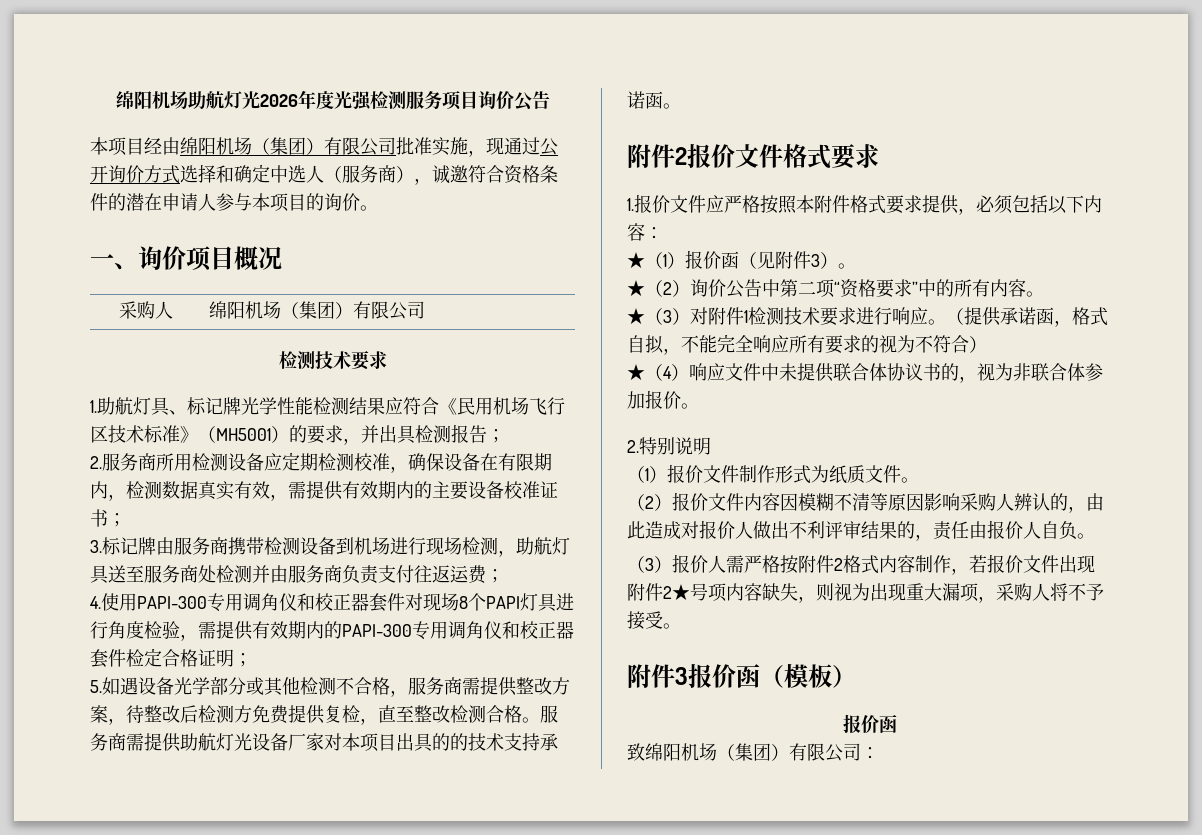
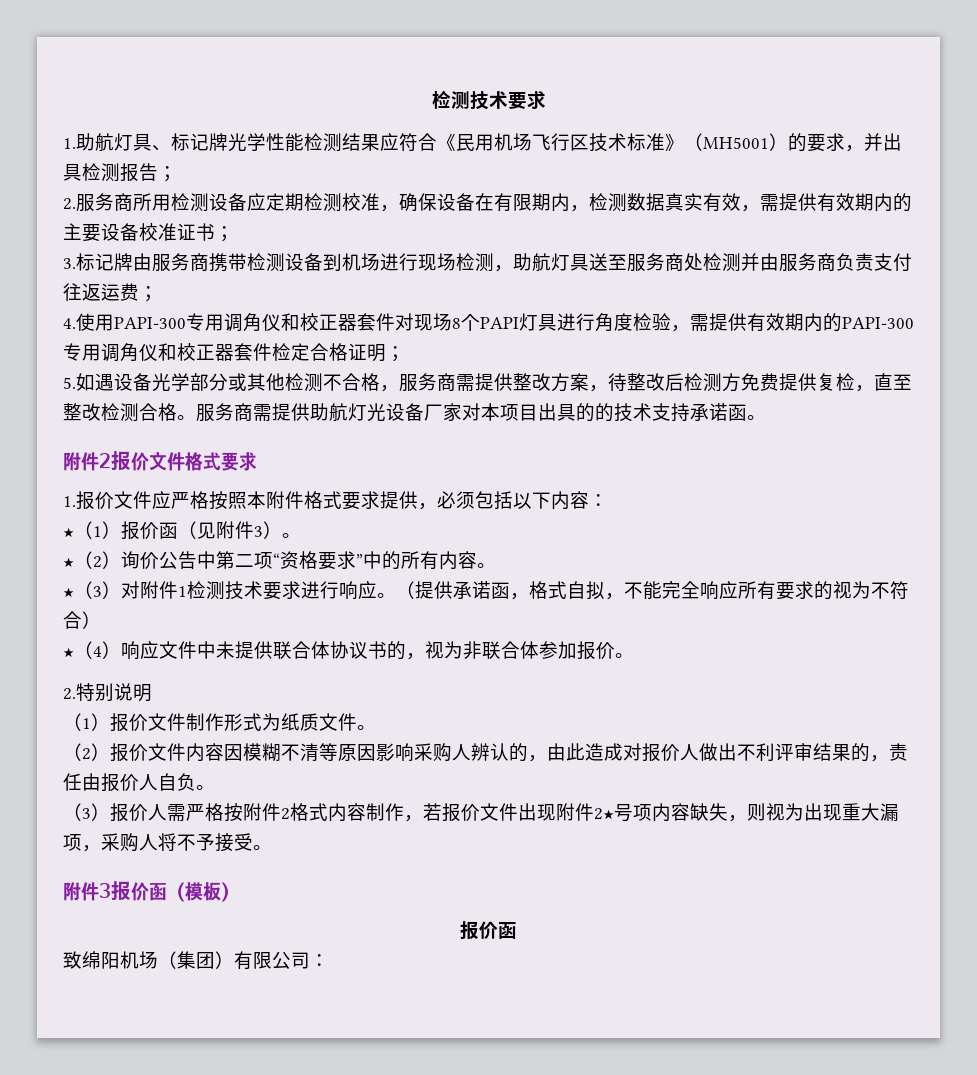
[115,90,550,111] [90,137,558,157] [90,164,558,185] [90,193,378,212] [90,246,282,271] [118,301,173,319] [209,301,426,320] 绵阳机场助航灯光2026年度光强检测服务项目询价公告 // 本项目经由绵阳机场（集团）有限公司批准实施，现通过公开询价方式选择和确定中选人（服务商），诚邀符合资格条件的潜在申请人参与本项目的询价。 // 一、询价项目概况 // 采购人 | 绵阳机场（集团）有限公司 // -> (431, 99) none

